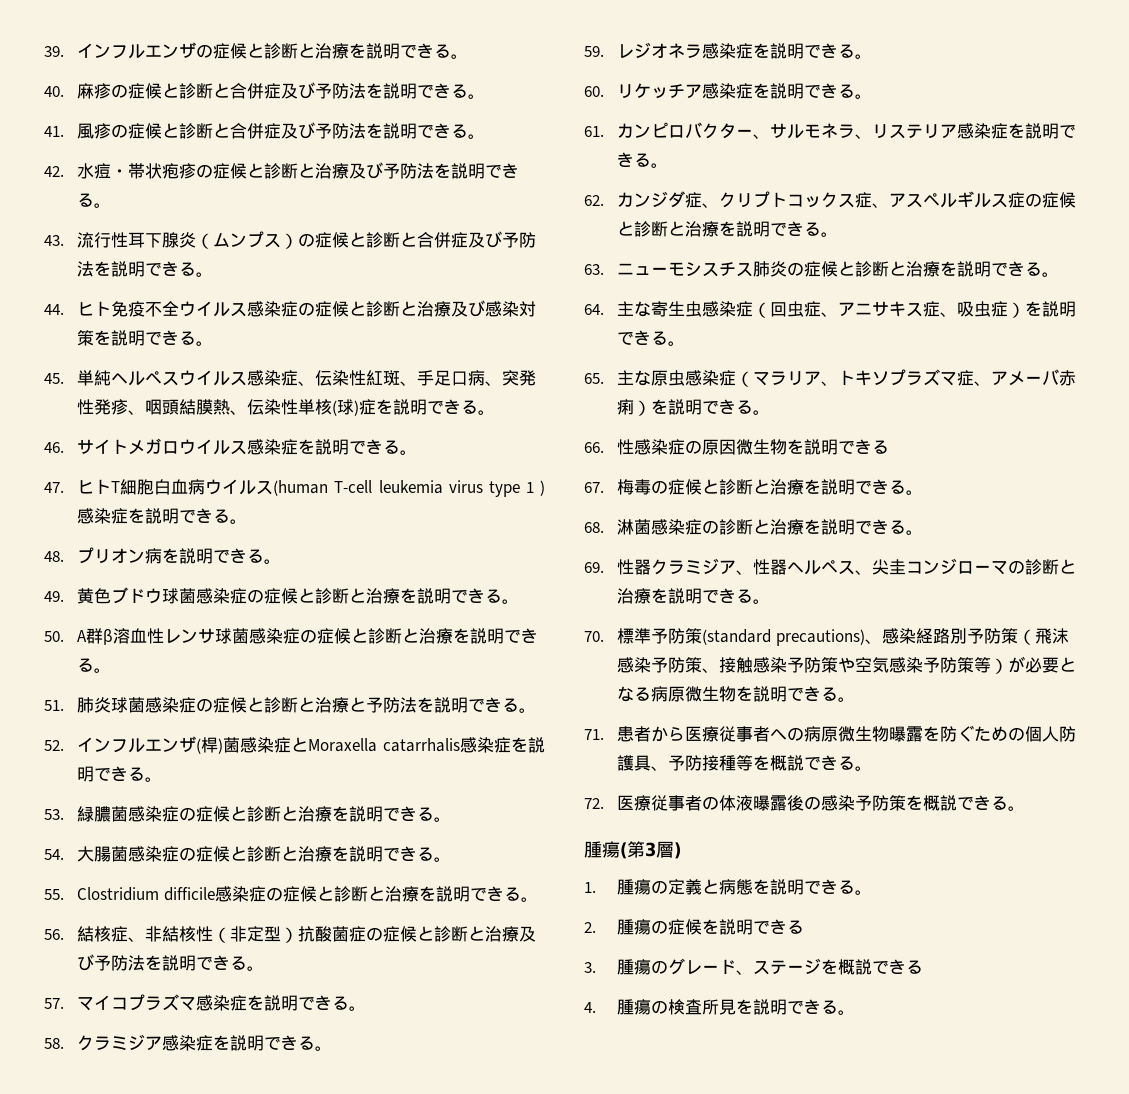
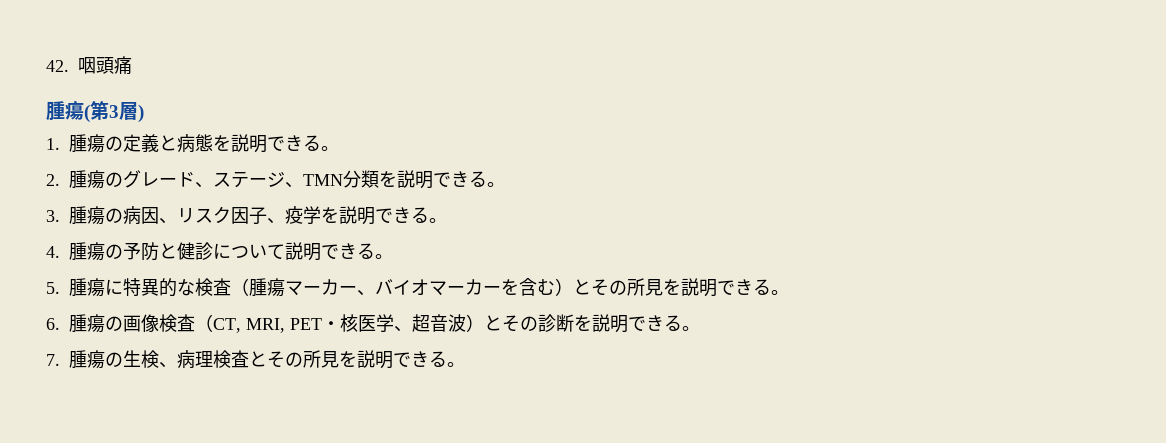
[44,42,469,59] [44,82,486,99] [44,122,486,139] [44,162,520,179] [77,193,112,208] [44,231,537,249] [77,261,214,277] [44,300,537,317] [77,330,214,346] [44,370,537,386] [77,399,496,416] [44,438,418,455] [44,479,546,497] [77,508,248,524] [44,547,282,564] [44,587,520,604] [44,628,539,645] [77,658,112,673] [44,697,537,713] [44,736,545,754] [77,766,163,782] [44,806,452,822] [44,846,452,862] [44,886,538,902] [44,926,537,943] [77,954,265,971] [44,994,367,1011] [44,1034,333,1051] [584,42,873,59] [584,83,873,99] [584,122,1077,139] [617,152,669,168] [584,191,1077,208] [617,221,839,237] [584,261,1060,277] [584,301,1077,318] [617,330,686,346] [584,369,1077,387] [617,399,771,416] [584,439,890,455] [584,479,924,495] [584,519,924,535] [584,558,1077,575] [617,588,771,604] [584,628,1069,646] [617,656,1077,674] [617,686,856,702] [584,725,1077,742] [617,755,873,771] [584,795,1026,811] 39.インフルエンザの症候と診断と治療を説明できる。 // 40.麻疹の症候と診断と合併症及び予防法を説明できる。 // 41.風疹の症候と診断と合併症及び予防法を説明できる。 // 42.水痘・帯状疱疹の症候と診断と治療及び予防法を説明できる。 // 43.流行性耳下腺炎（ムンプス）の症候と診断と合併症及び予防法を説明できる。 // 44.ヒト免疫不全ウイルス感染症の症候と診断と治療及び感染対策を説明できる。 // 45.単純ヘルペスウイルス感染症、伝染性紅斑、手足口病、突発性発疹、咽頭結膜熱、伝染性単核(球)症を説明できる。 // 46.サイトメガロウイルス感染症を説明できる。 // 47.ヒトT細胞白血病ウイルス(human T-cell leukemia virus type 1 )感染症を説明できる。 // 48.プリオン病を説明できる。 // 49.黄色ブドウ球菌感染症の症候と診断と治療を説明できる。 // 50. A群β溶血性レンサ球菌感染症の症候と診断と治療を説明できる。 // 51.肺炎球菌感染症の症候と診断と治療と予防法を説明できる。 // 52.インフルエンザ(桿)菌感染症とMoraxella catarrhalis感染症を説明できる。 // 53.緑膿菌感染症の症候と診断と治療を説明できる。 // 54.大腸菌感染症の症候と診断と治療を説明できる。 // 55. Clostridium difficile感染症の症候と診断と治療を説明できる。 // 56.結核症、非結核性（非定型）抗酸菌症の症候と診断と治療及び予防法を説明できる。 // 57.マイコプラズマ感染症を説明できる。 // 58.クラミジア感染症を説明できる。 // 59.レジオネラ感染症を説明できる。 // 60.リケッチア感染症を説明できる。 // 61.カンピロバクター、サルモネラ、リステリア感染症を説明できる。 // 62.カンジダ症、クリプトコックス症、アスペルギルス症の症候と診断と治療を説明できる。 // 63.ニューモシスチス肺炎の症候と診断と治療を説明できる。 // 64.主な寄生虫感染症（回虫症、アニサキス症、吸虫症）を説明できる。 // 65.主な原虫感染症（マラリア、トキソプラズマ症、アメーバ赤痢）を説明できる。 // 66.性感染症の原因微生物を説明できる // 67.梅毒の症候と診断と治療を説明できる。 // 68.淋菌感染症の診断と治療を説明できる。 // 69.性器クラミジア、性器ヘルペス、尖圭コンジローマの診断と治療を説明できる。 // 70.標準予防策(standard precautions)、感染経路別予防策（飛沫感染予防策、接触感染予防策や空気感染予防策等）が必要となる病原微生物を説明できる。 // 71.患者から医療従事者への病原微生物曝露を防ぐための個人防護具、予防接種等を概説できる。 // 72.医療従事者の体液曝露後の感染予防策を概説できる。 -> [46,56,132,75] 42.咽頭痛
[668,919,805,935] [584,959,669,975] 症候を説明できる // 3.腫瘍の -> (123, 179) none
[821,959,924,975] [584,999,856,1015] を概説できる // 4.腫瘍の検査所見を説明できる。 -> [285,170,505,189] [46,206,447,225] [46,242,393,261] [46,278,789,297] [46,314,700,333] [46,350,465,369] 、TMN分類を説明できる。 // 3.腫瘍の病因、リスク因子、疫学を説明できる。 // 4.腫瘍の予防と健診について説明できる。 // 5.腫瘍に特異的な検査（腫瘍マーカー、バイオマーカーを含む）とその所見を説明できる。 // 6.腫瘍の画像検査（CT, MRI, PET・核医学、超音波）とその診断を説明できる。 // 7.腫瘍の生検、病理検査とその所見を説明できる。

